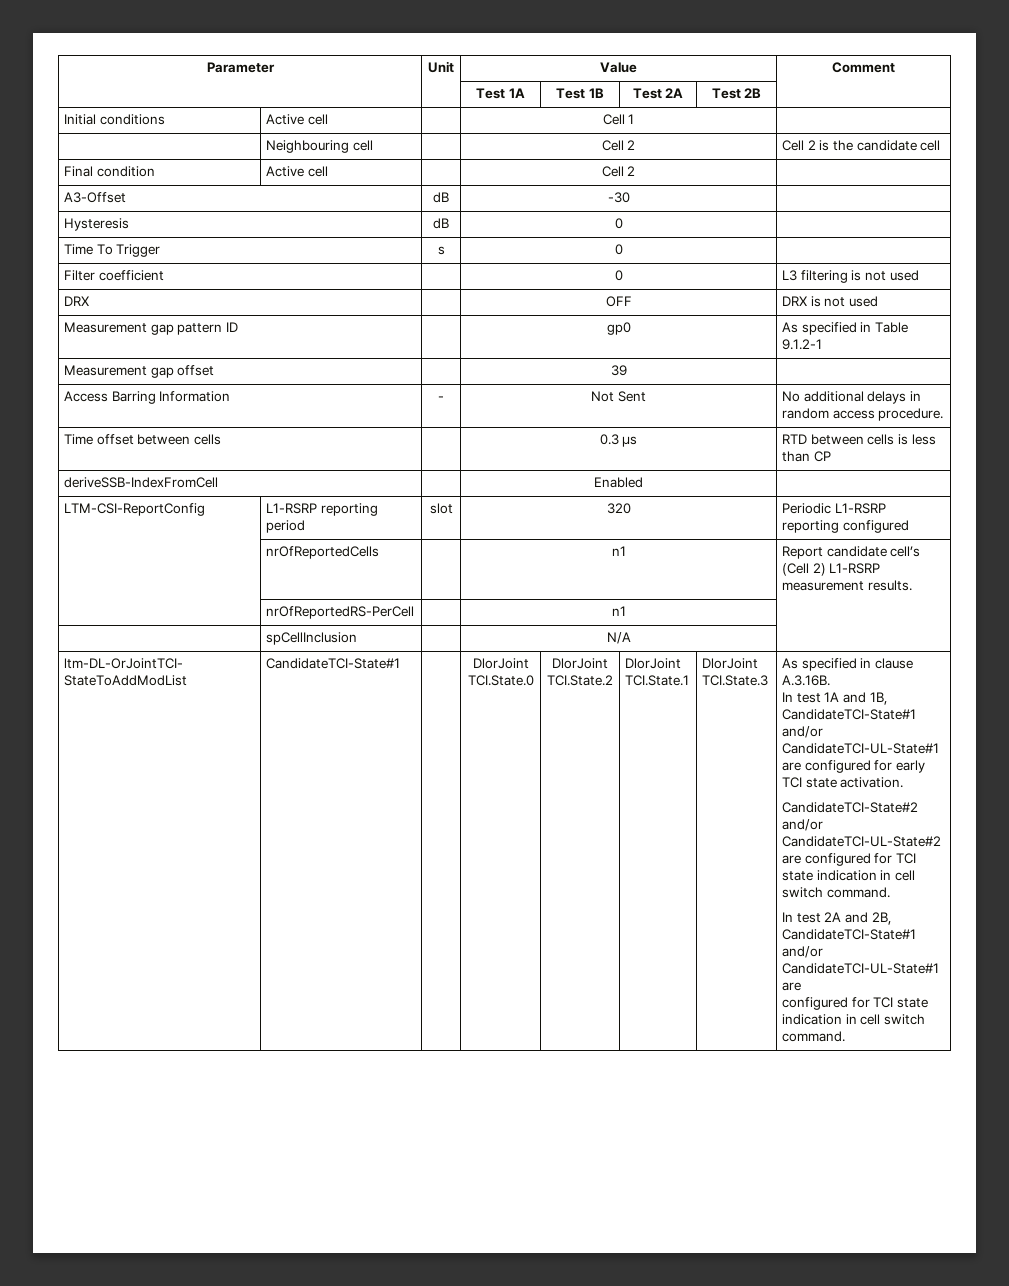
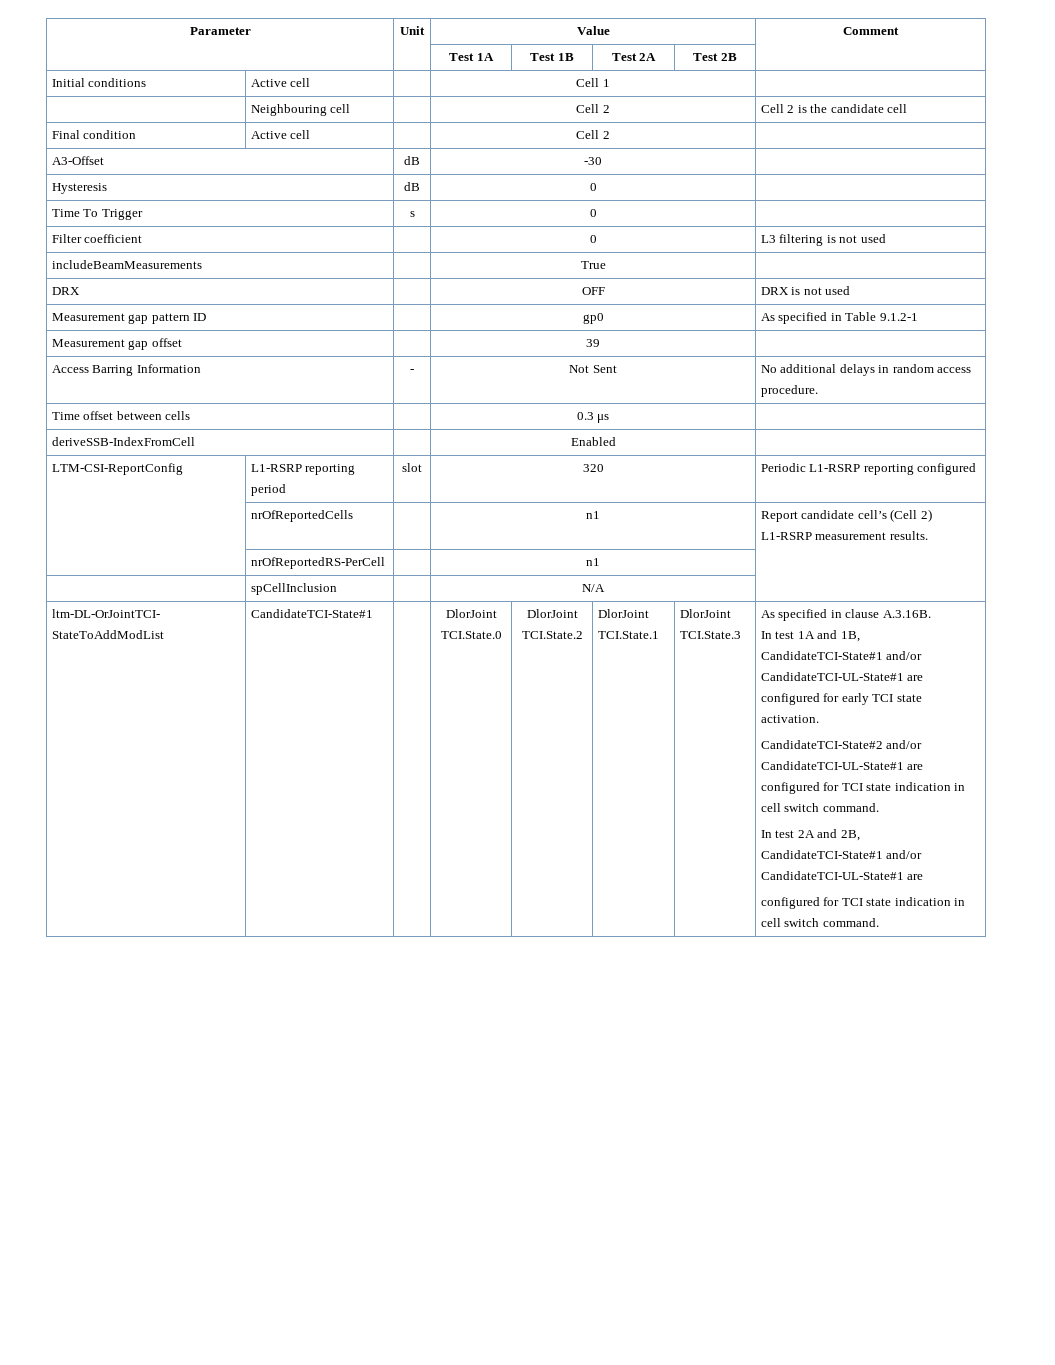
(919, 275) none -> [51,260,202,269] [580,261,606,269] // includeBeamMeasurements | | True |
[782,434,936,445] [782,451,831,462] RTD between cells is less than CP -> (610, 418) none
[782,836,942,847] CandidateTCI-UL-State#2 -> [760,761,904,770] CandidateTCI-UL-State#1

